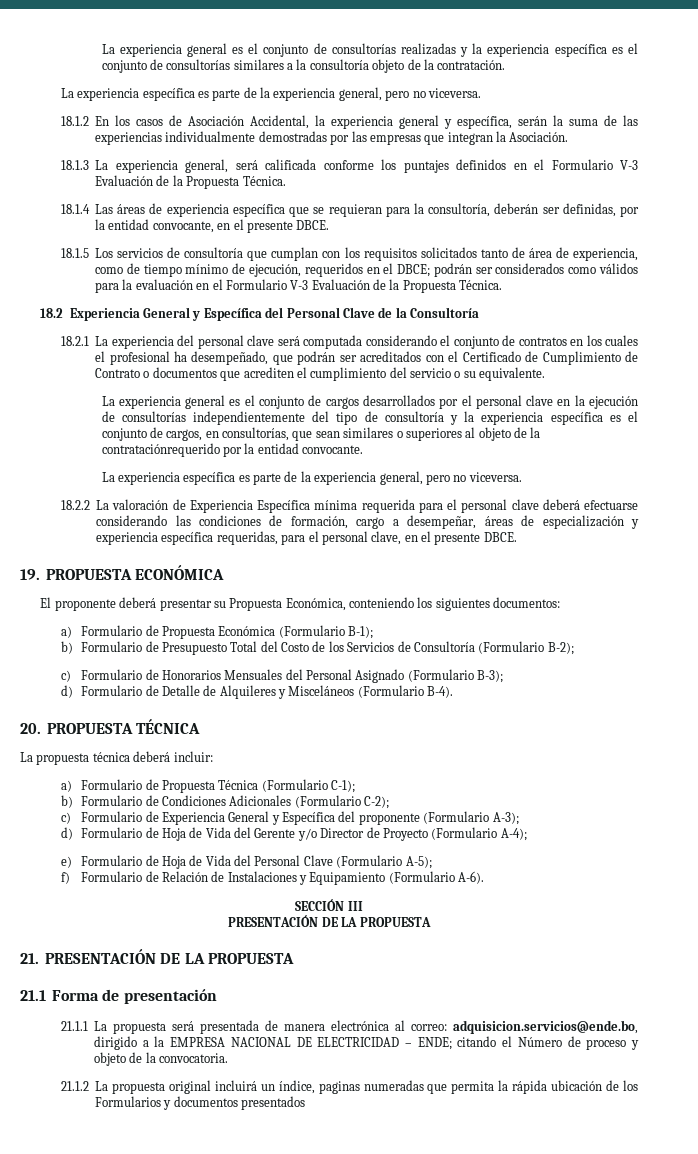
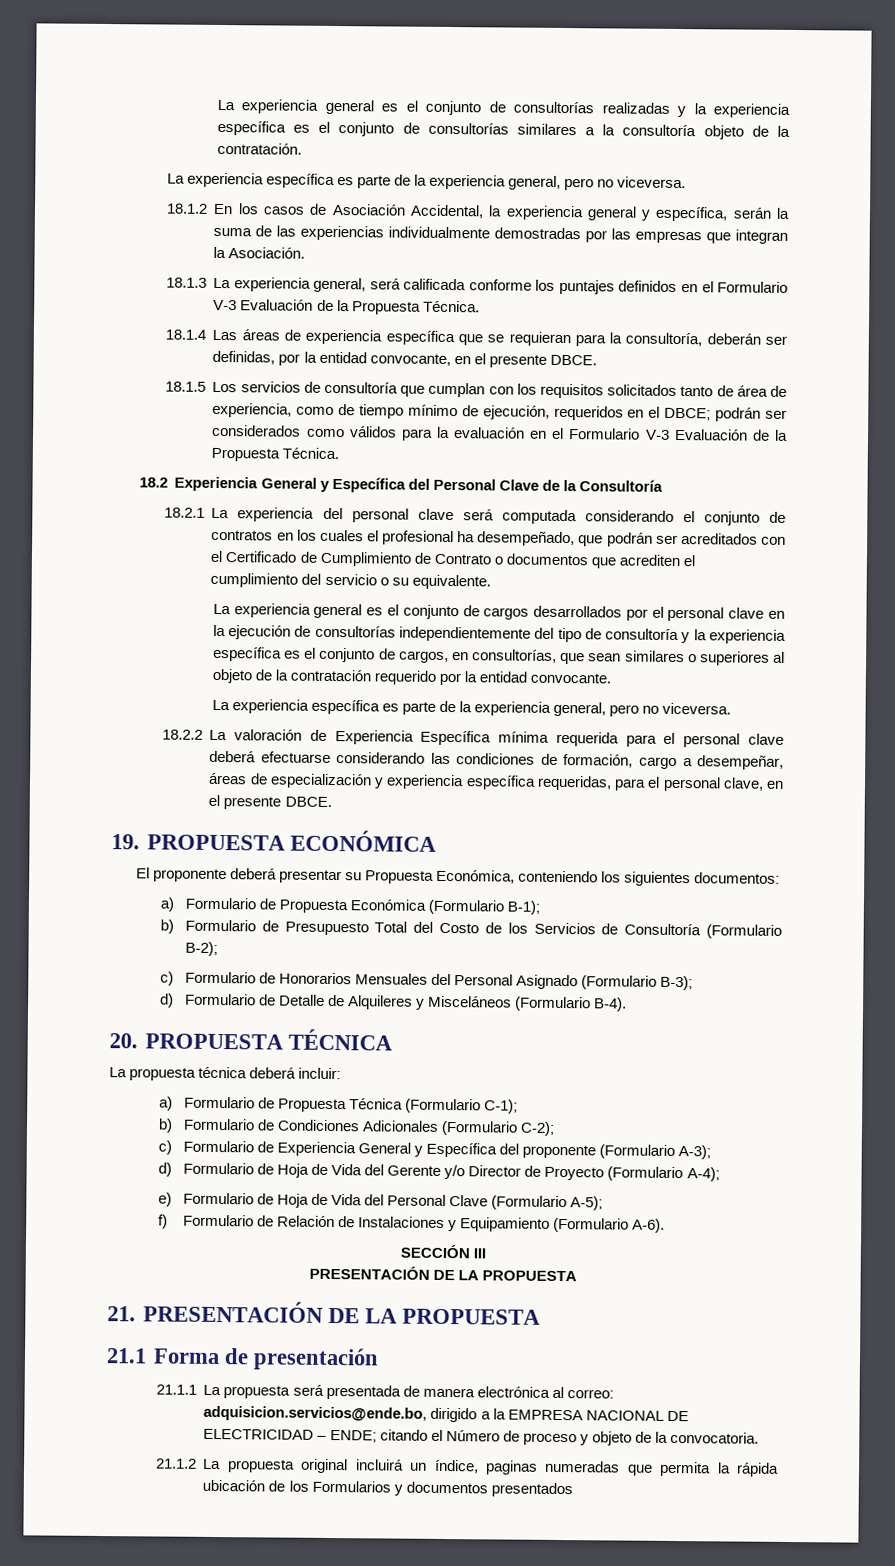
[101,443,220,457] contrataciónrequerido -> [290,669,437,685] contratación requerido

